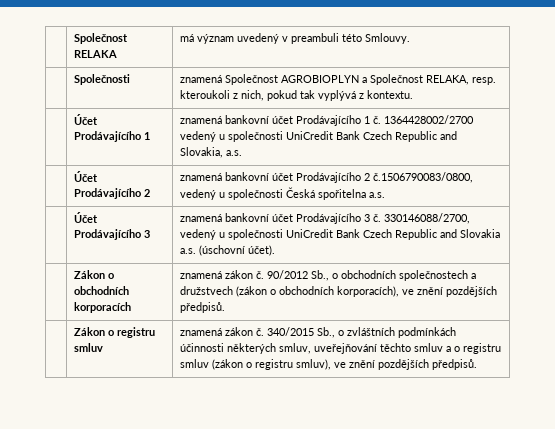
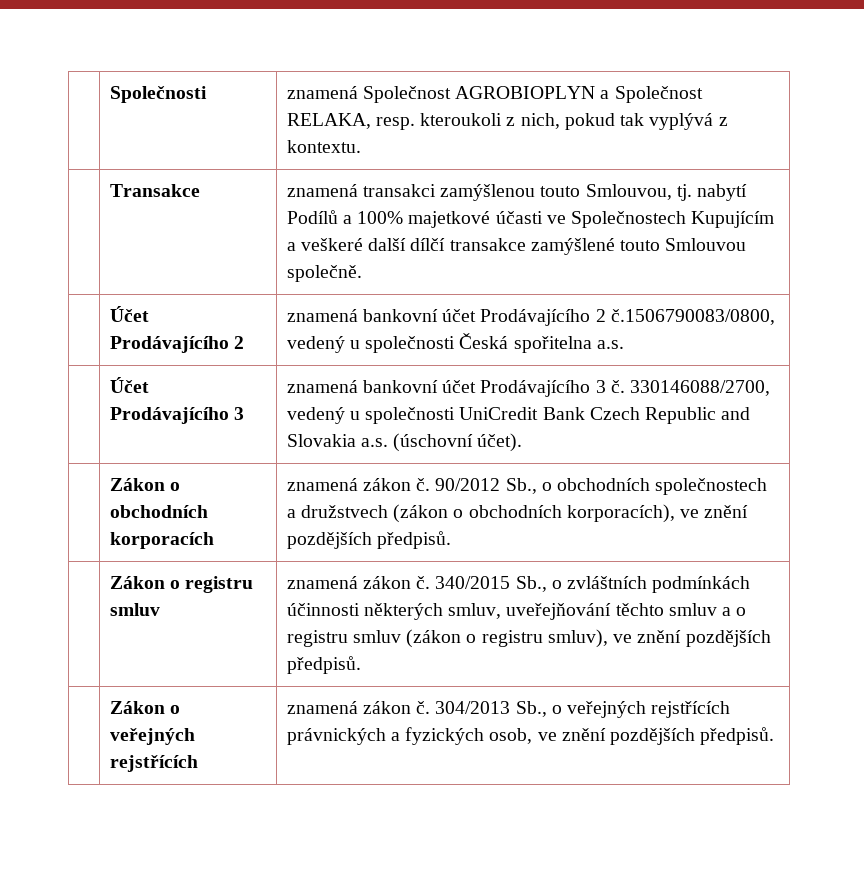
[73,33,128,44] [73,50,117,58] [179,33,410,44] | Společnost RELAKA | má význam uvedený v preambuli této Smlouvy. // -> (109, 94) none
[73,114,98,125] [73,131,150,142] [179,115,474,126] [179,131,457,142] [179,147,242,158] Účet Prodávajícího 1 | znamená bankovní účet Prodávajícího 1 č. 1364428002/2700 vedený u společnosti UniCredit Bank Czech Republic and Slovakia, a.s. -> [109,184,200,197] [286,184,748,201] [286,210,775,228] [286,238,747,255] [286,265,362,282] Transakce | znamená transakci zamýšlenou touto Smlouvou, tj. nabytí Podílů a 100% majetkové účasti ve Společnostech Kupujícím a veškeré další dílčí transakce zamýšlené touto Smlouvou společně.
(477, 364) none -> [109,701,180,714] [109,728,195,745] [109,755,198,772] [286,701,731,718] [286,727,775,745] // | Zákon o veřejných rejstřících | znamená zákon č. 304/2013 Sb., o veřejných rejstřících právnických a fyzických osob, ve znění pozdějších předpisů.

